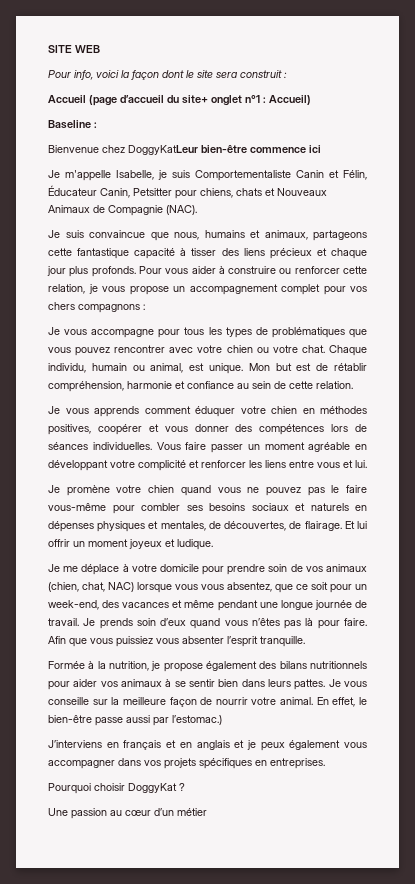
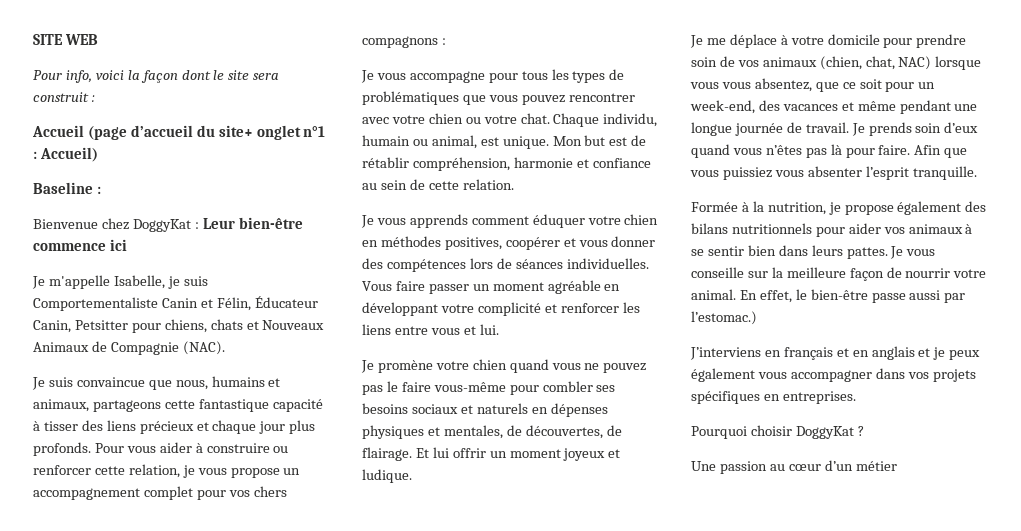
[128,145,198,155] DoggyKatLeur -> [132,218,235,232] DoggyKat : Leur

